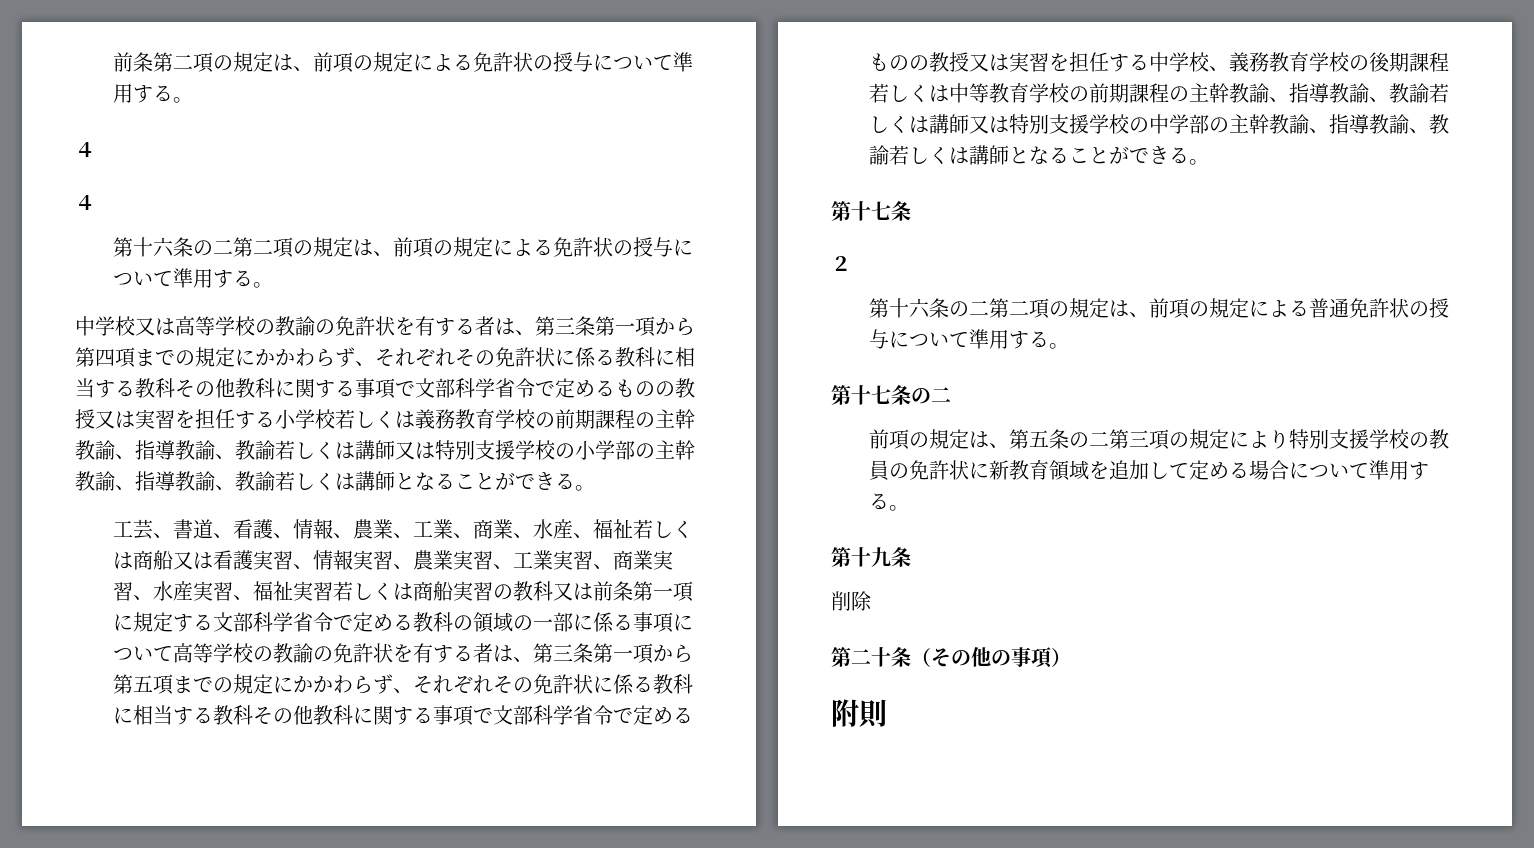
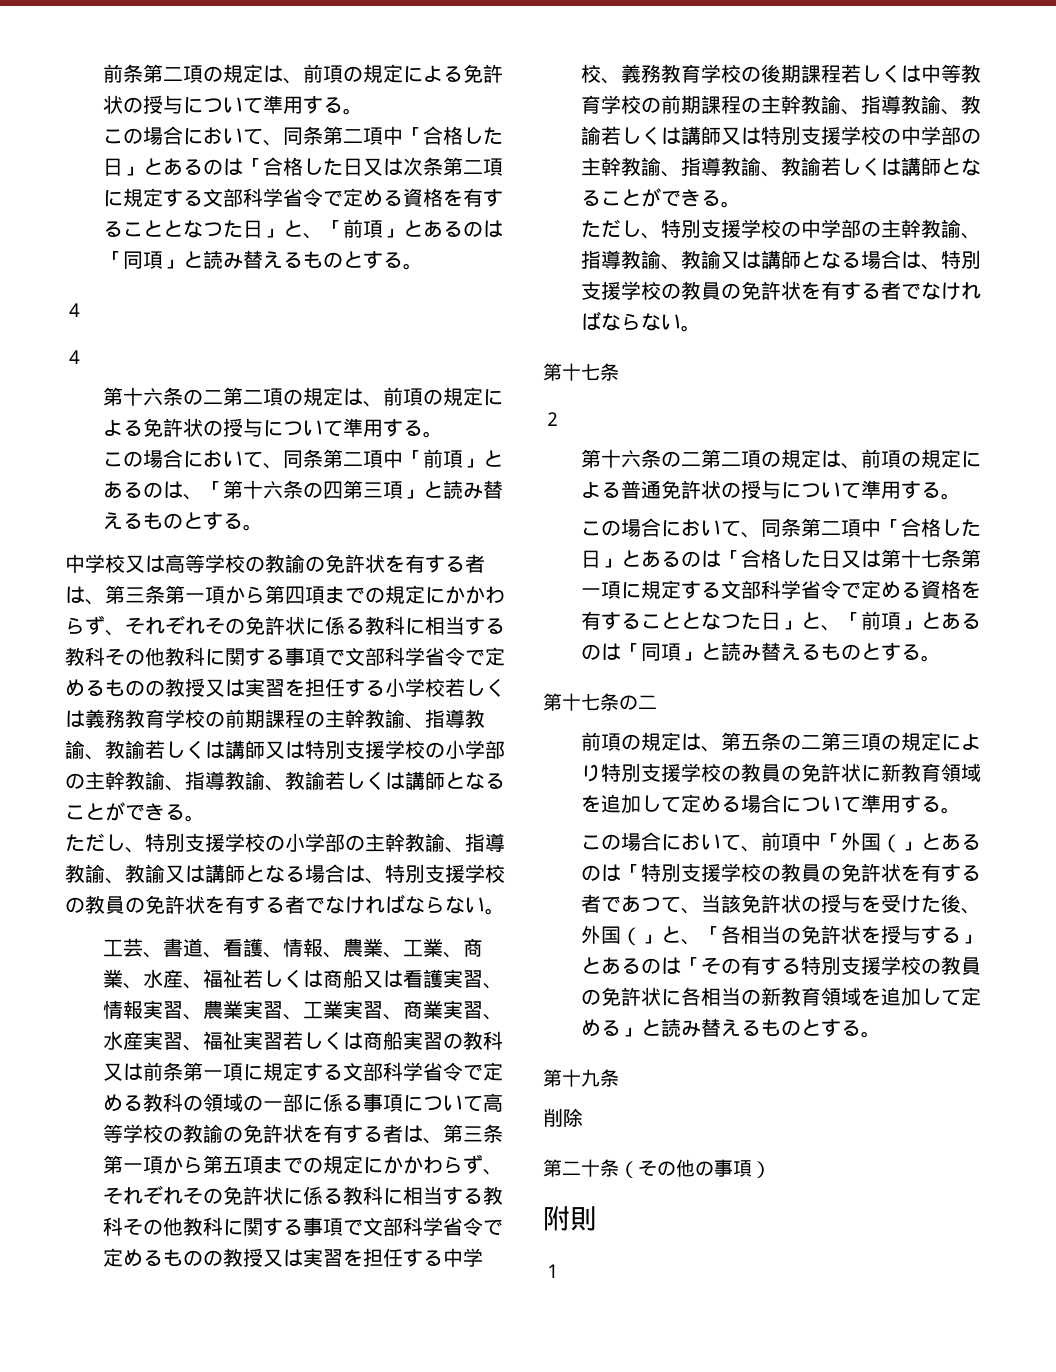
(193, 100) none -> [102,126,503,146] [102,157,503,176] [102,188,503,207] [102,219,503,239] [102,250,423,270] // この場合において、同条第二項中「合格した日」とあるのは「合格した日又は次条第二項に規定する文部科学省令で定める資格を有することとなつた日」と、「前項」とあるのは「同項」と読み替えるものとする。
(273, 285) none -> [102,449,503,469] [102,480,503,500] [102,512,263,531] // この場合において、同条第二項中「前項」とあるのは、「第十六条の四第三項」と読み替えるものとする。
(595, 488) none -> [65,833,505,853] [65,864,505,884] [65,894,505,915] // ただし、特別支援学校の小学部の主幹教諭、指導教諭、教諭又は講師となる場合は、特別支援学校の教員の免許状を有する者でなければならない。
(1209, 162) none -> [580,219,981,239] [580,250,981,270] [580,281,981,300] [580,311,701,332] // ただし、特別支援学校の中学部の主幹教諭、指導教諭、教諭又は講師となる場合は、特別支援学校の教員の免許状を有する者でなければならない。
(1069, 346) none -> [580,518,981,538] [580,549,981,568] [580,580,981,599] [580,611,981,631] [580,642,941,662] // この場合において、同条第二項中「合格した日」とあるのは「合格した日又は第十七条第一項に規定する文部科学省令で定める資格を有することとなつた日」と、「前項」とあるのは「同項」と読み替えるものとする。
(909, 508) none -> [580,832,981,853] [580,863,981,882] [580,894,981,914] [580,925,981,946] [580,956,981,975] [580,987,981,1007] [580,1018,881,1038] // この場合において、前項中「外国（」とあるのは「特別支援学校の教員の免許状を有する者であつて、当該免許状の授与を受けた後、外国（」と、「各相当の免許状を授与する」とあるのは「その有する特別支援学校の教員の免許状に各相当の新教育領域を追加して定める」と読み替えるものとする。
(887, 713) none -> [543,1264,562,1278] // １

